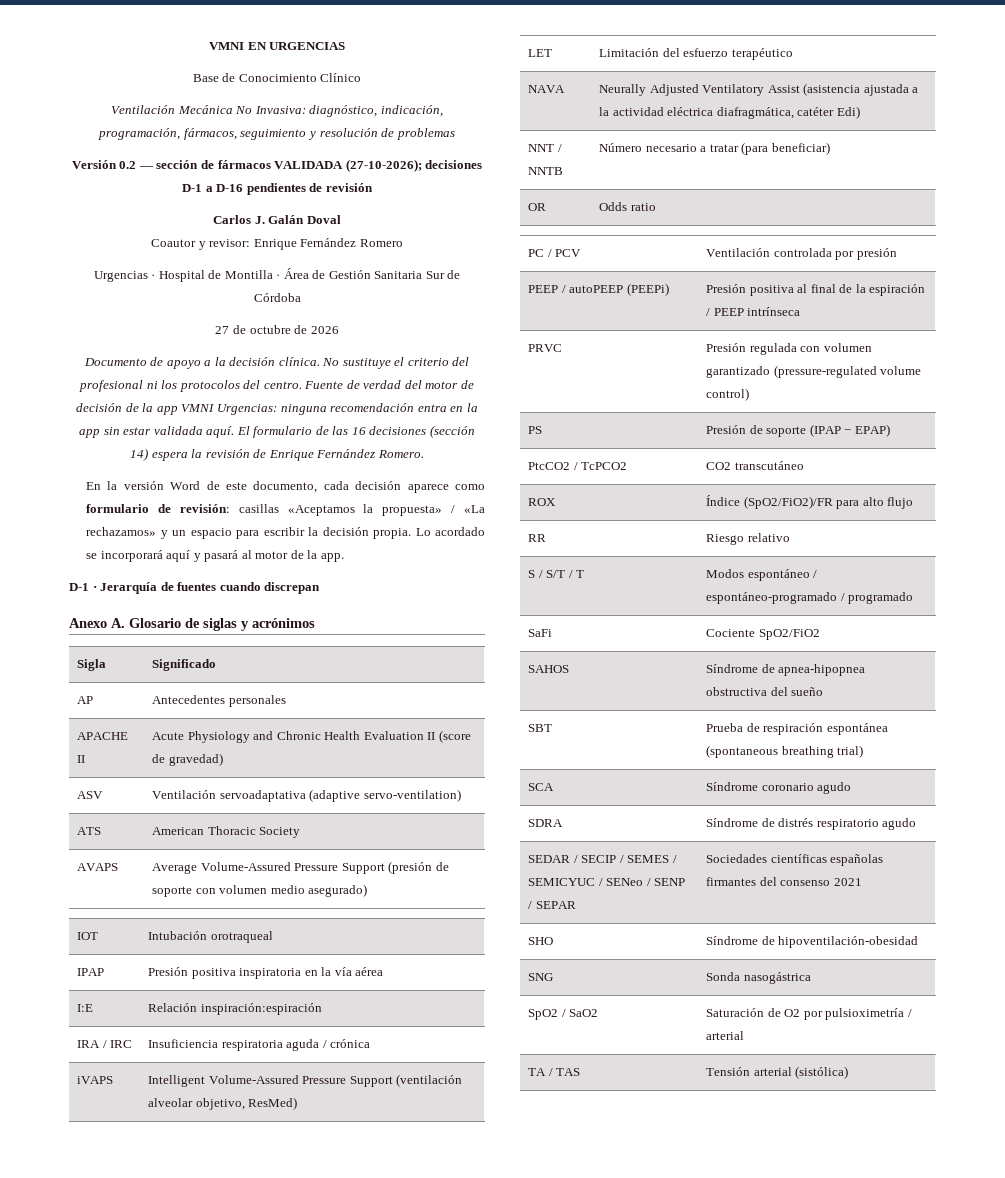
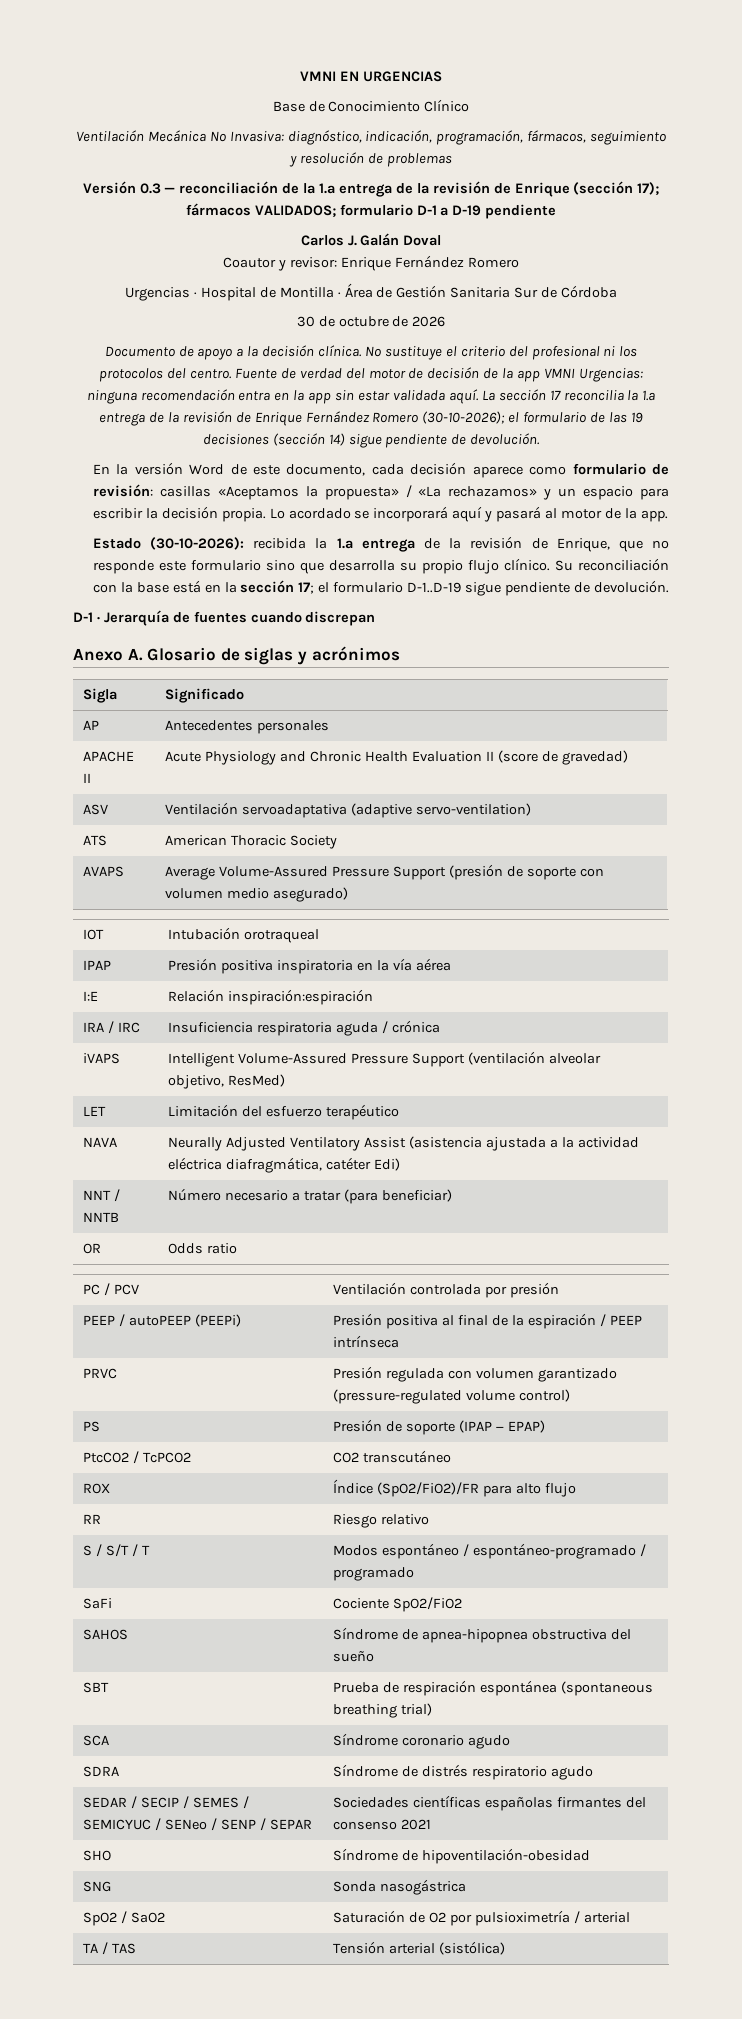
[119,159,483,172] [182,183,373,195] 0.2 — sección de fármacos VALIDADA (27-10-2026); decisiones D-1 a D-16 pendientes de revisión -> [139,181,660,197] [185,203,557,219] 0.3 — reconciliación de la 1.ª entrega de la revisión de Enrique (sección 17); fármacos VALIDADOS; formulario D-1 a D-19 pendiente
[215,326,230,334] 27 -> [296,316,315,327] 30
[236,425,475,438] [130,448,188,461] El formulario de las 16 decisiones (sección 14) espera -> [481,389,656,401] [99,412,164,426] La sección 17 reconcilia la 1.ª entrega de
[377,450,424,458] Romero. -> [372,411,643,424] [202,433,541,448] Romero (30-10-2026); el formulario de las 19 decisiones (sección 14) sigue pendiente de devolución.
(344, 557) none -> [92,536,669,552] [92,558,669,574] [92,580,669,596] // Estado (30-10-2026): recibida la 1.ª entrega de la revisión de Enrique, que no responde este formulario sino que desarrolla su propio flujo clínico. Su reconciliación con la base está en la sección 17; el formulario D-1..D-19 sigue pendiente de devolución.

